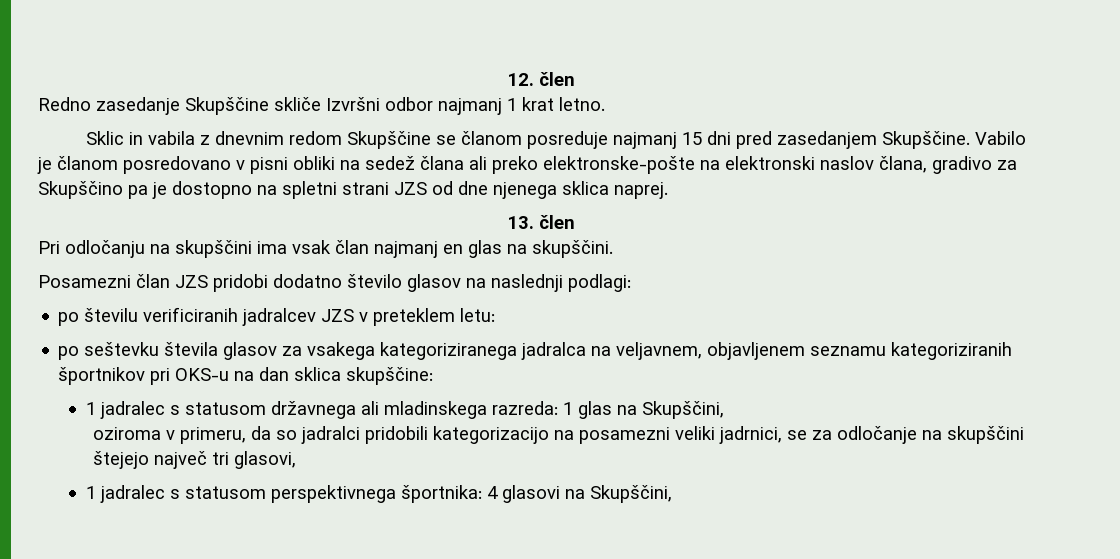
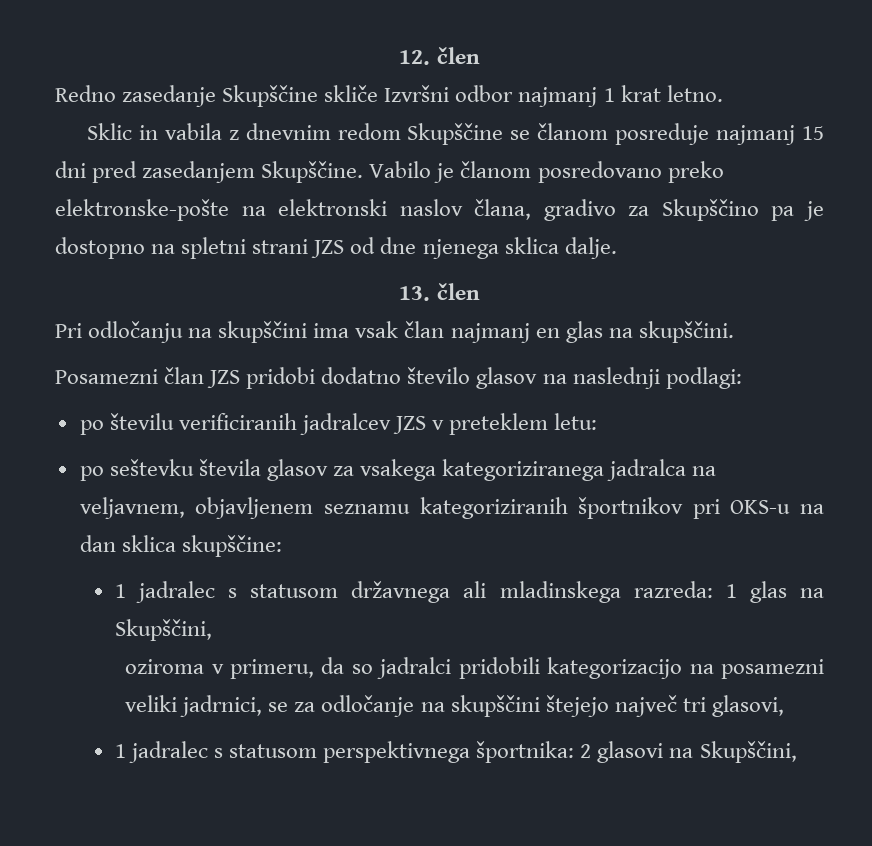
[236,156,487,174] v pisni obliki na sedež člana ali -> (662, 172) none
[614,182,668,199] naprej. -> [564,237,617,259] dalje.
[487,486,499,499] 4 -> [580,744,592,758] 2

